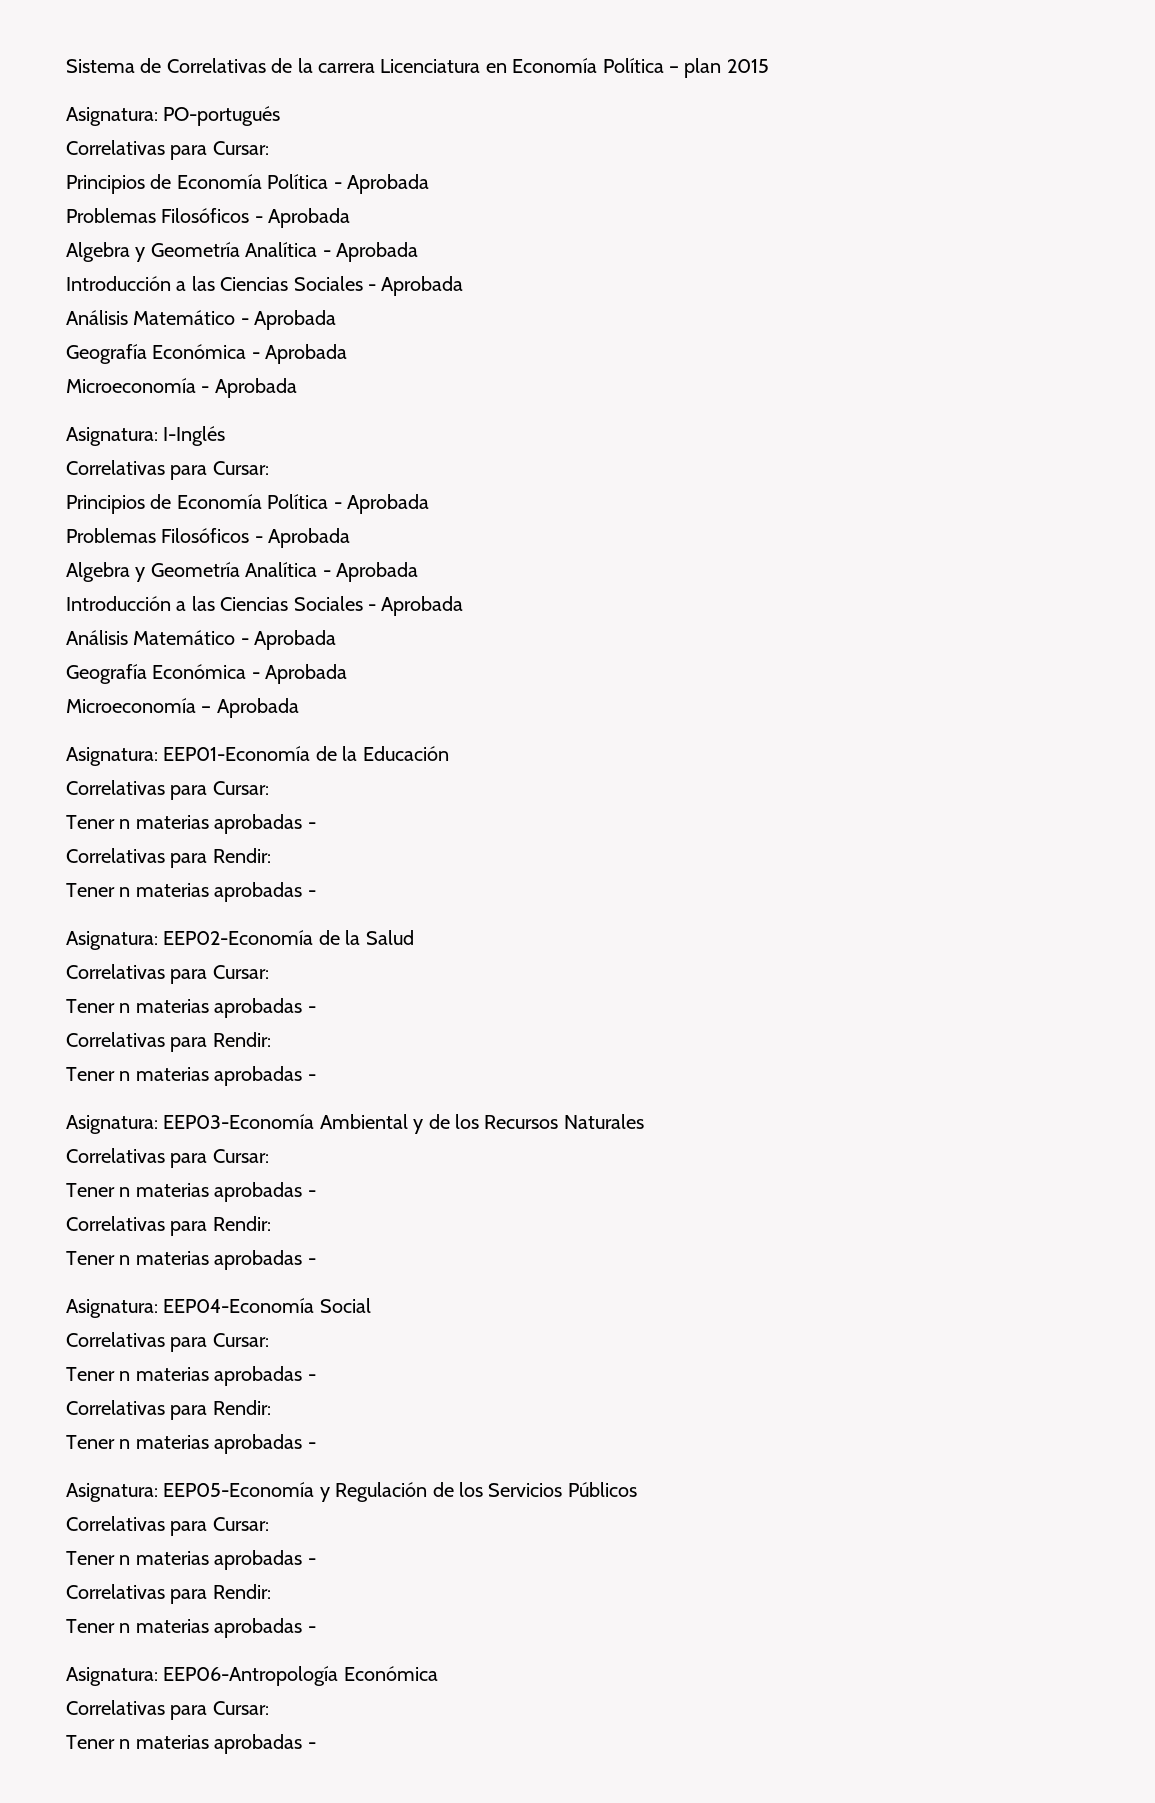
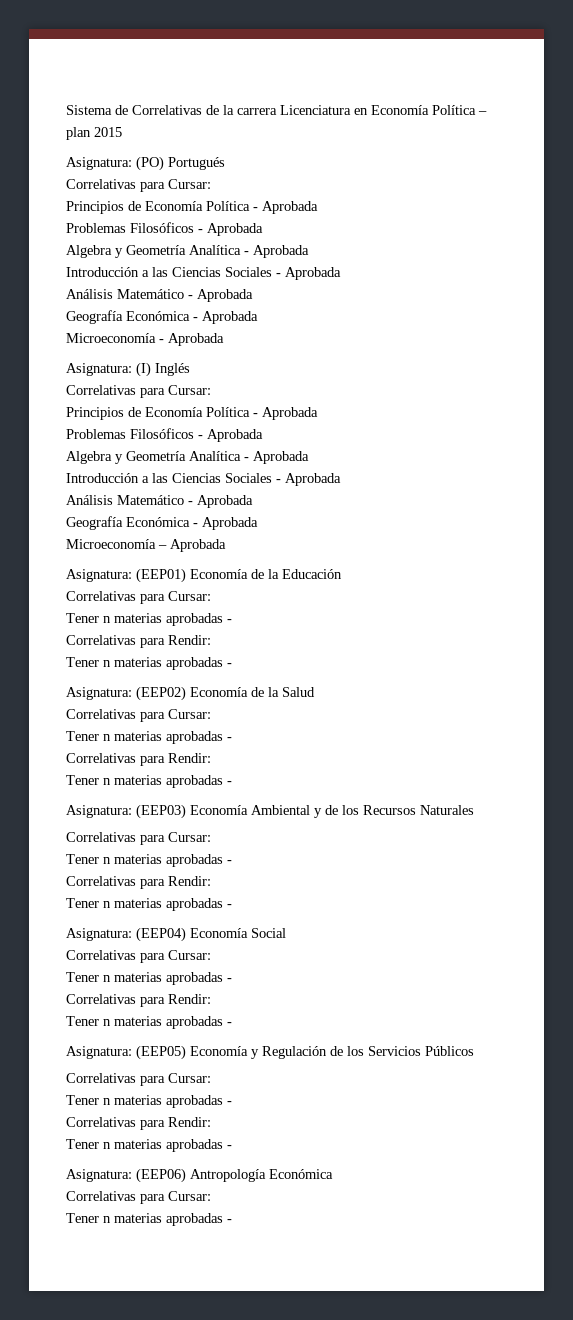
[163,106,281,126] PO-portugués -> [136,156,225,171] (PO) Portugués
[163,426,226,446] I-Inglés -> [136,362,190,377] (I) Inglés
[163,746,311,761] EEP01-Economía -> [136,568,248,583] (EEP01) Economía
[163,930,314,945] EEP02-Economía -> [136,686,248,701] (EEP02) Economía
[163,1114,315,1129] EEP03-Economía -> [136,804,248,819] (EEP03) Economía
[163,1298,315,1313] EEP04-Economía -> [136,927,248,942] (EEP04) Economía
[163,1482,315,1497] EEP05-Economía -> [136,1045,248,1060] (EEP05) Economía
[163,1666,339,1686] EEP06-Antropología -> [136,1168,266,1183] (EEP06) Antropología

